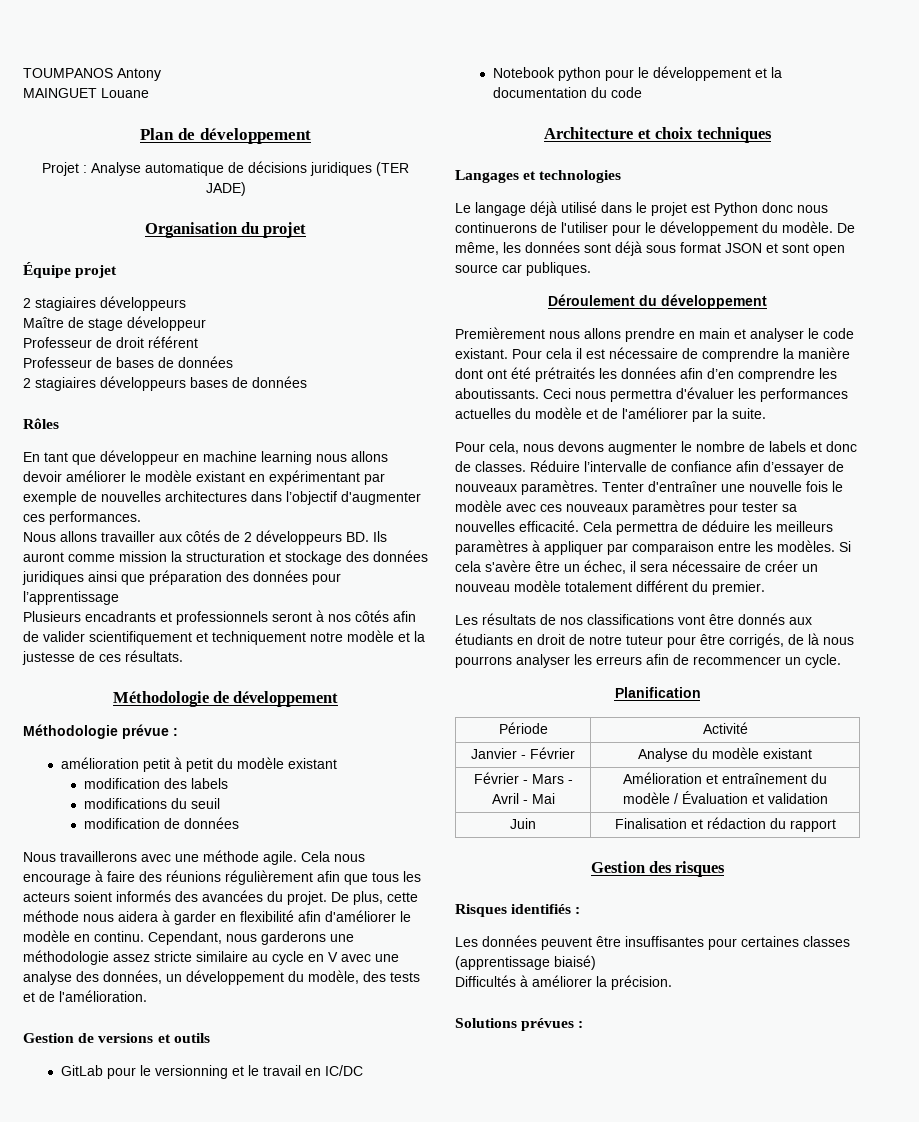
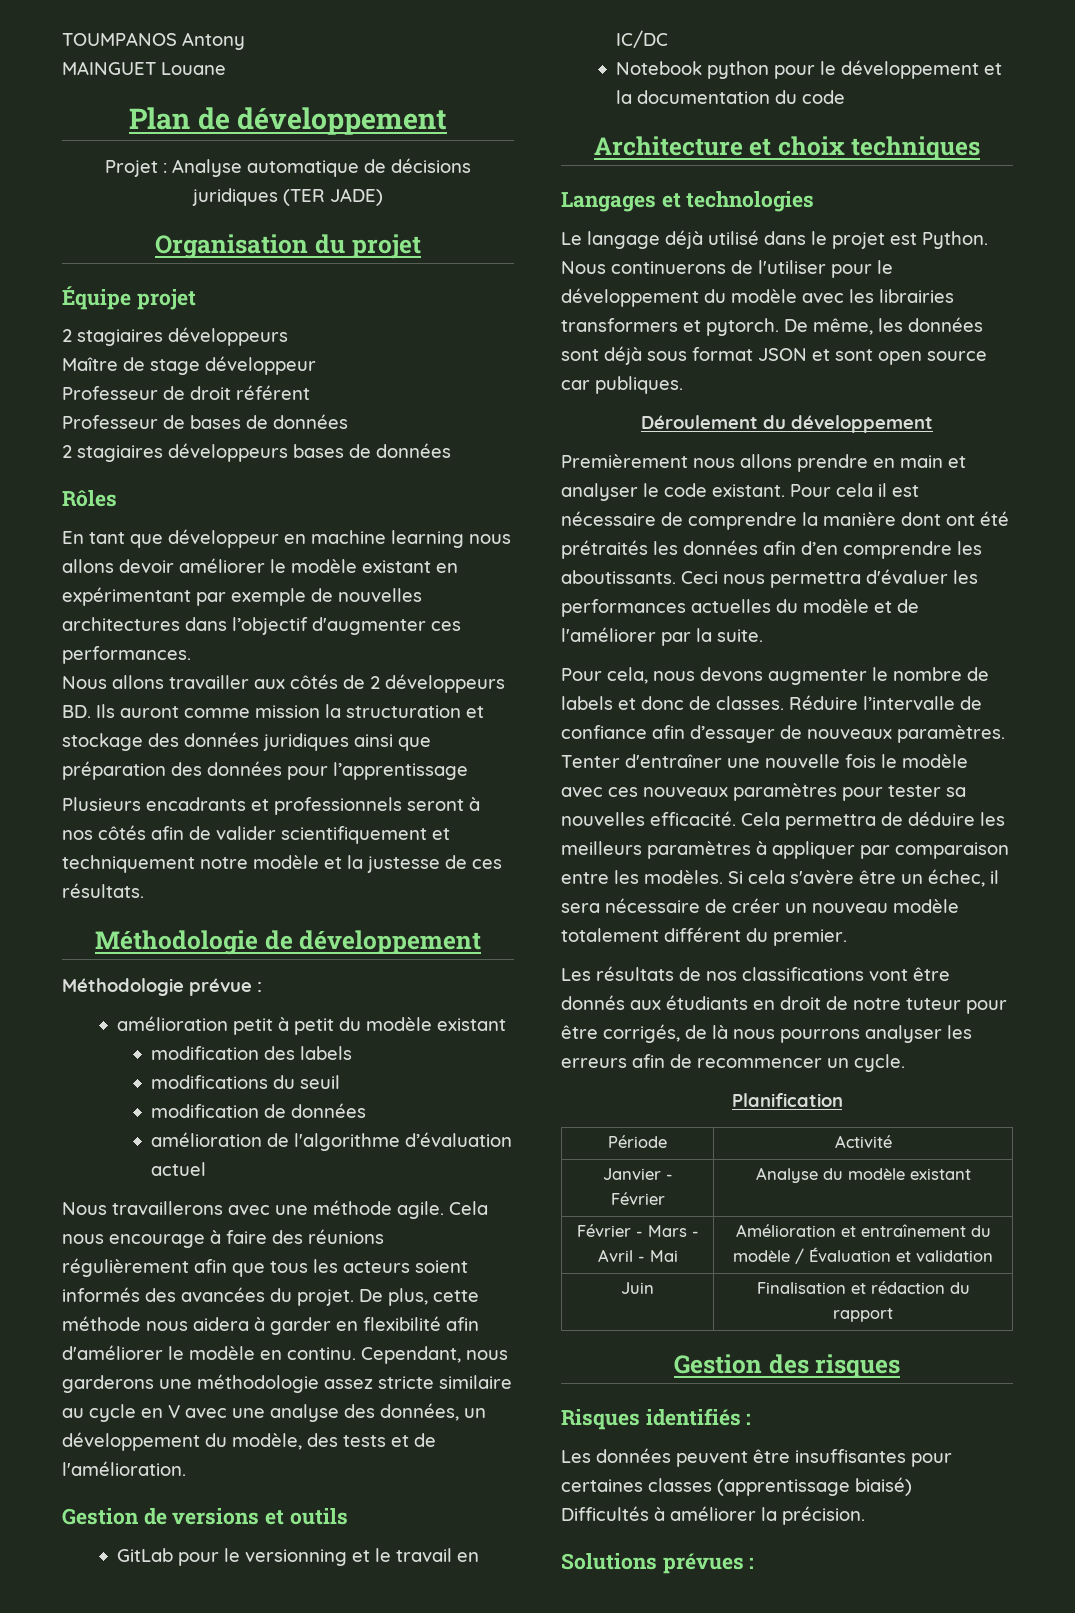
(239, 823) none -> [150,1132,512,1151] [150,1162,206,1176] // amélioration de l'algorithme d’évaluation actuel
[714,202,828,216] Python donc nous -> [922,231,988,249] [561,261,606,274] Python. Nous
[782,221,833,233] modèle. -> [731,289,954,303] [561,318,779,336] modèle avec les librairies transformers et pytorch.

